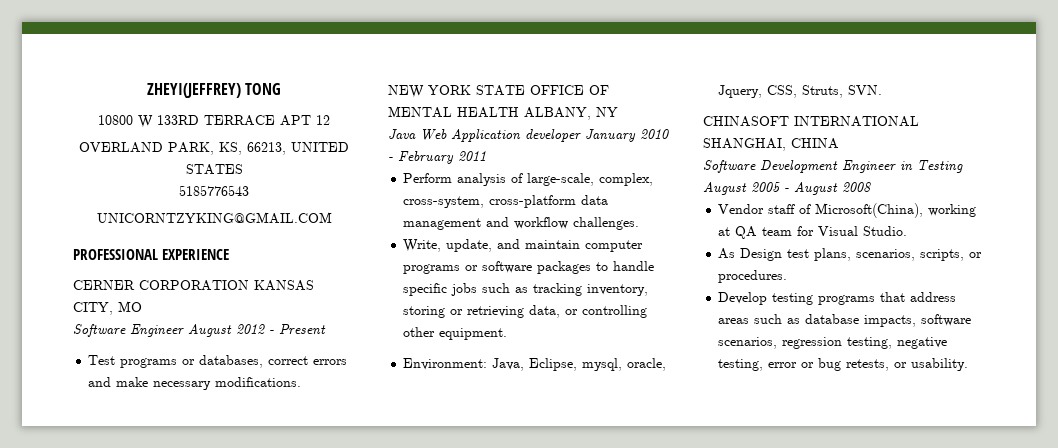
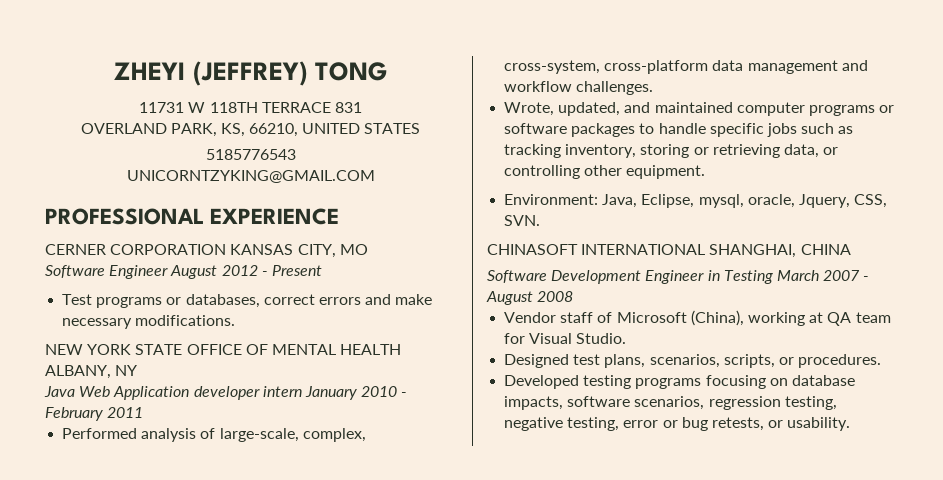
[146,83,241,98] ZHEYI(JEFFREY) -> [114,61,308,86] ZHEYI (JEFFREY)
[98,115,330,128] 10800 W 133RD TERRACE APT 12 -> [139,102,362,113] 11731 W 118TH TERRACE 831
[247,142,286,155] 66213, -> [249,123,299,137] 66210,
(581, 135) none -> [262,386,302,397] intern
[403,173,453,183] Perform -> [62,428,138,439] Performed
[403,239,581,252] Write, update, and maintain -> [504,102,733,116] Wrote, updated, and maintained
[802,85,844,98] Struts, -> (888, 201) none
[703,182,780,195] August 2005 -> [776,270,861,281] March 2007
[815,203,924,218] Microsoft(China), -> [616,310,744,326] Microsoft (China),
[718,248,783,261] As Design -> [504,354,570,368] Designed
[718,292,768,305] Develop -> [504,375,580,389] Developed
[880,292,957,302] [718,314,801,324] that address areas such as -> [705,375,788,389] focusing on

